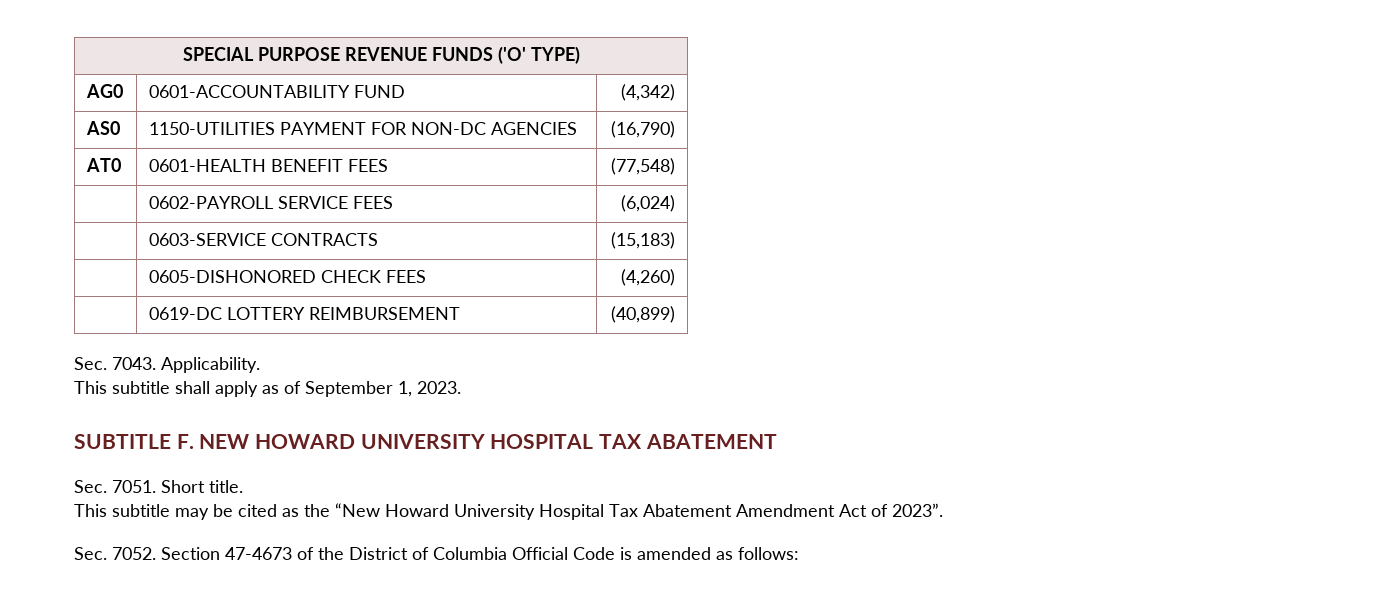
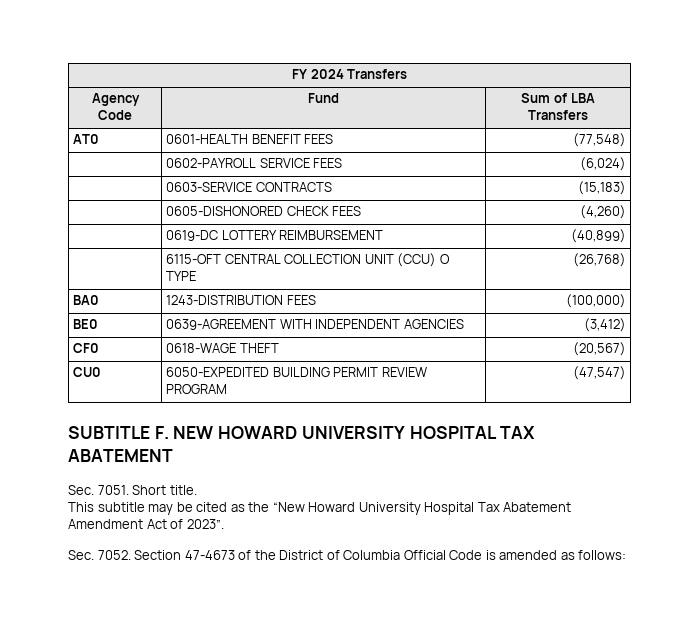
[182,46,580,64] [85,84,123,98] [148,85,405,98] [621,84,676,101] [85,121,120,135] [148,122,577,135] [611,121,676,138] SPECIAL PURPOSE REVENUE FUNDS ('O' TYPE) // AG0 | 0601-ACCOUNTABILITY FUND | (4,342) // AS0 | 1150-UTILITIES PAYMENT FOR NON-DC AGENCIES | (16,790) -> [291,69,408,79] [91,93,140,106] [98,110,132,120] [308,93,339,103] [521,93,595,103] [528,110,588,120] FY 2024 Transfers // Agency Code | Fund | Sum of LBA Transfers
[74,357,260,373] [74,381,461,397] // Sec. 7043. Applicability. // This subtitle shall apply as of September 1, 2023. -> [166,253,450,267] [166,271,197,281] [572,253,626,267] [73,295,100,305] [166,295,316,305] [565,294,626,308] [73,319,99,329] [166,319,464,330] [583,318,626,332] [73,343,100,353] [166,343,279,353] [572,342,626,356] [73,367,102,377] [166,367,427,377] [166,384,228,394] [572,366,626,380] // | 6115-OFT CENTRAL COLLECTION UNIT (CCU) O TYPE | (26,768) // BA0 | 1243-DISTRIBUTION FEES | (100,000) // BE0 | 0639-AGREEMENT WITH INDEPENDENT AGENCIES | (3,412) // CF0 | 0618-WAGE THEFT | (20,567) // CU0 | 6050-EXPEDITED BUILDING PERMIT REVIEW PROGRAM | (47,547)

